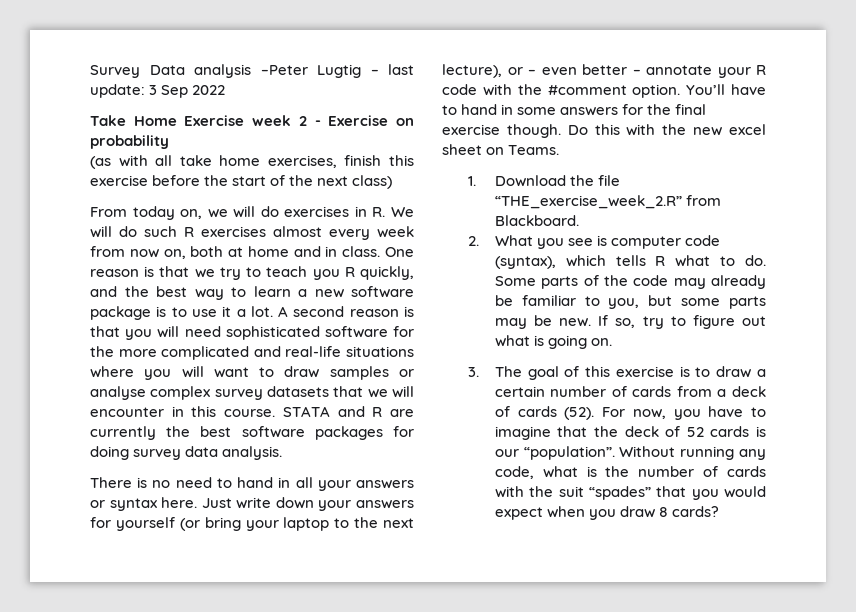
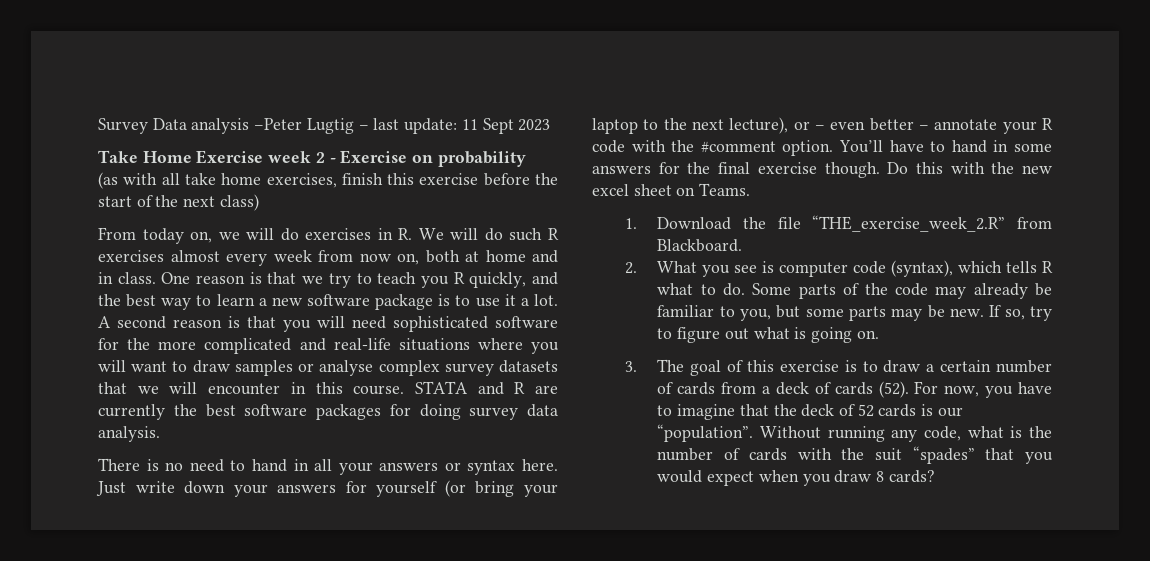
[149,85,226,98] 3 Sep 2022 -> [461,118,551,134] 11 Sept 2023

